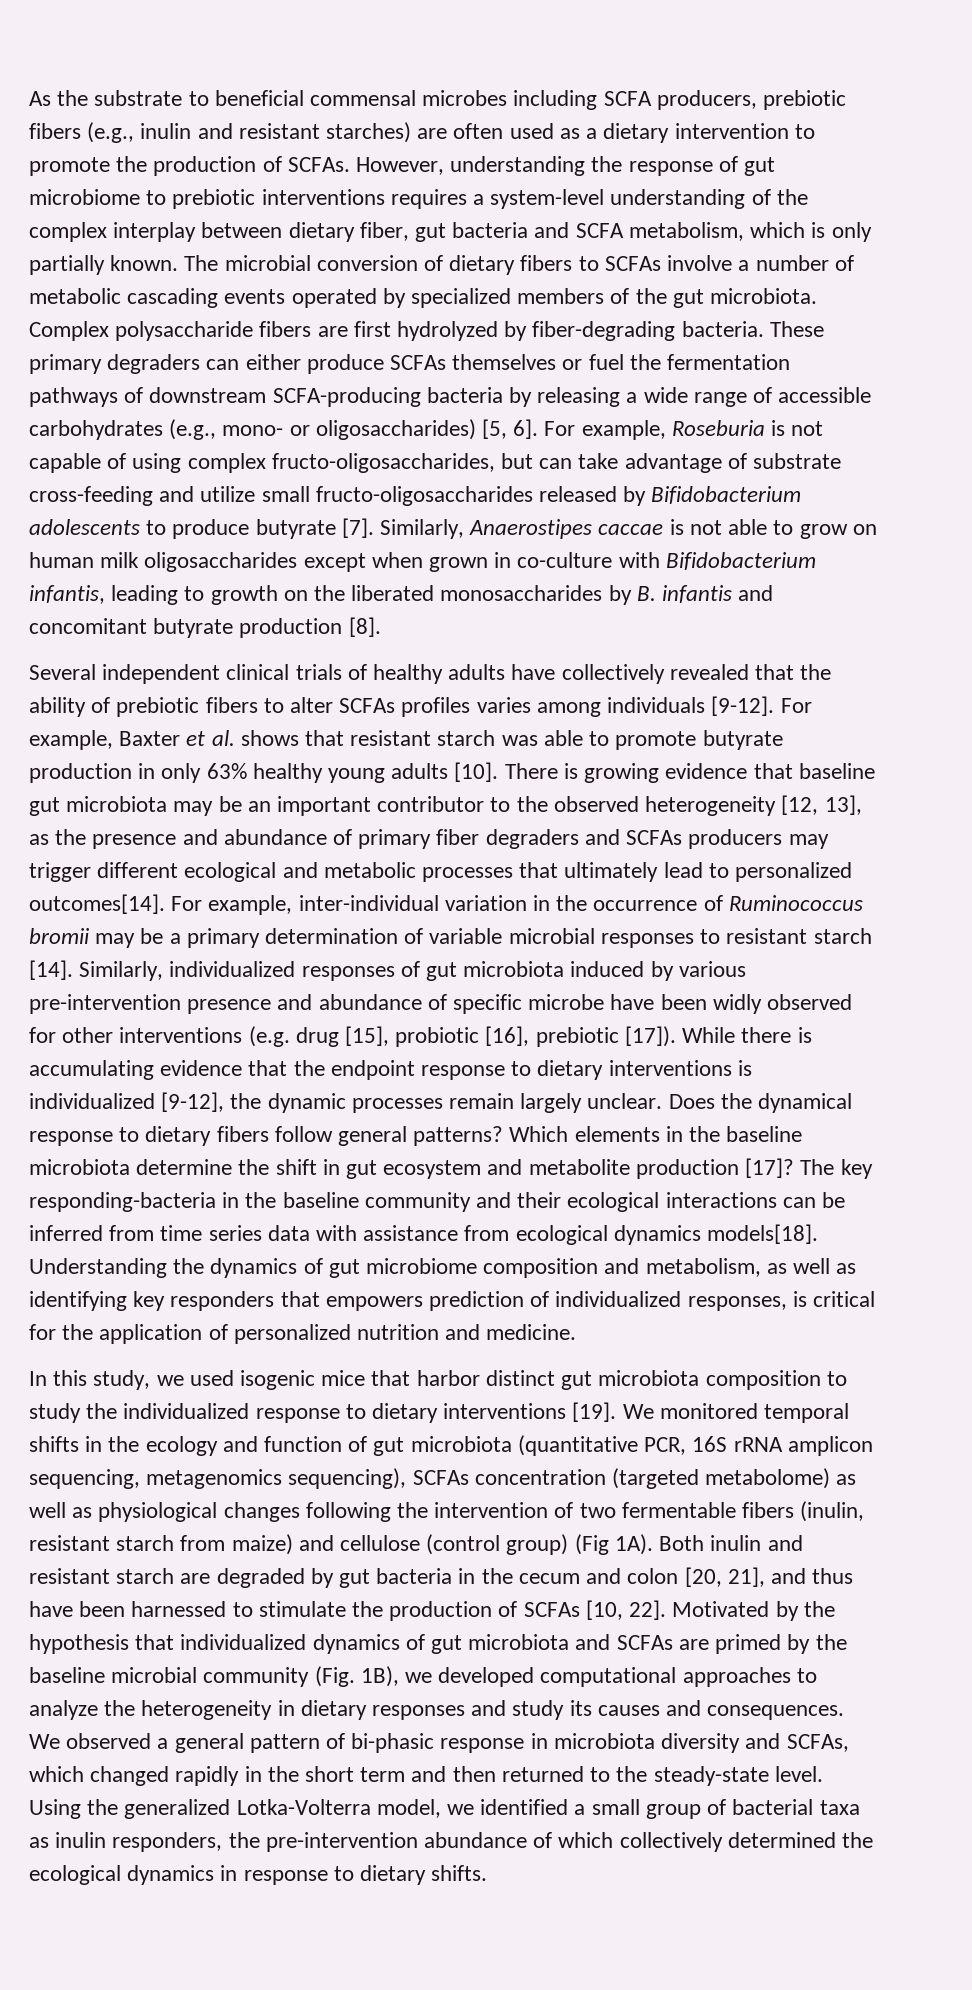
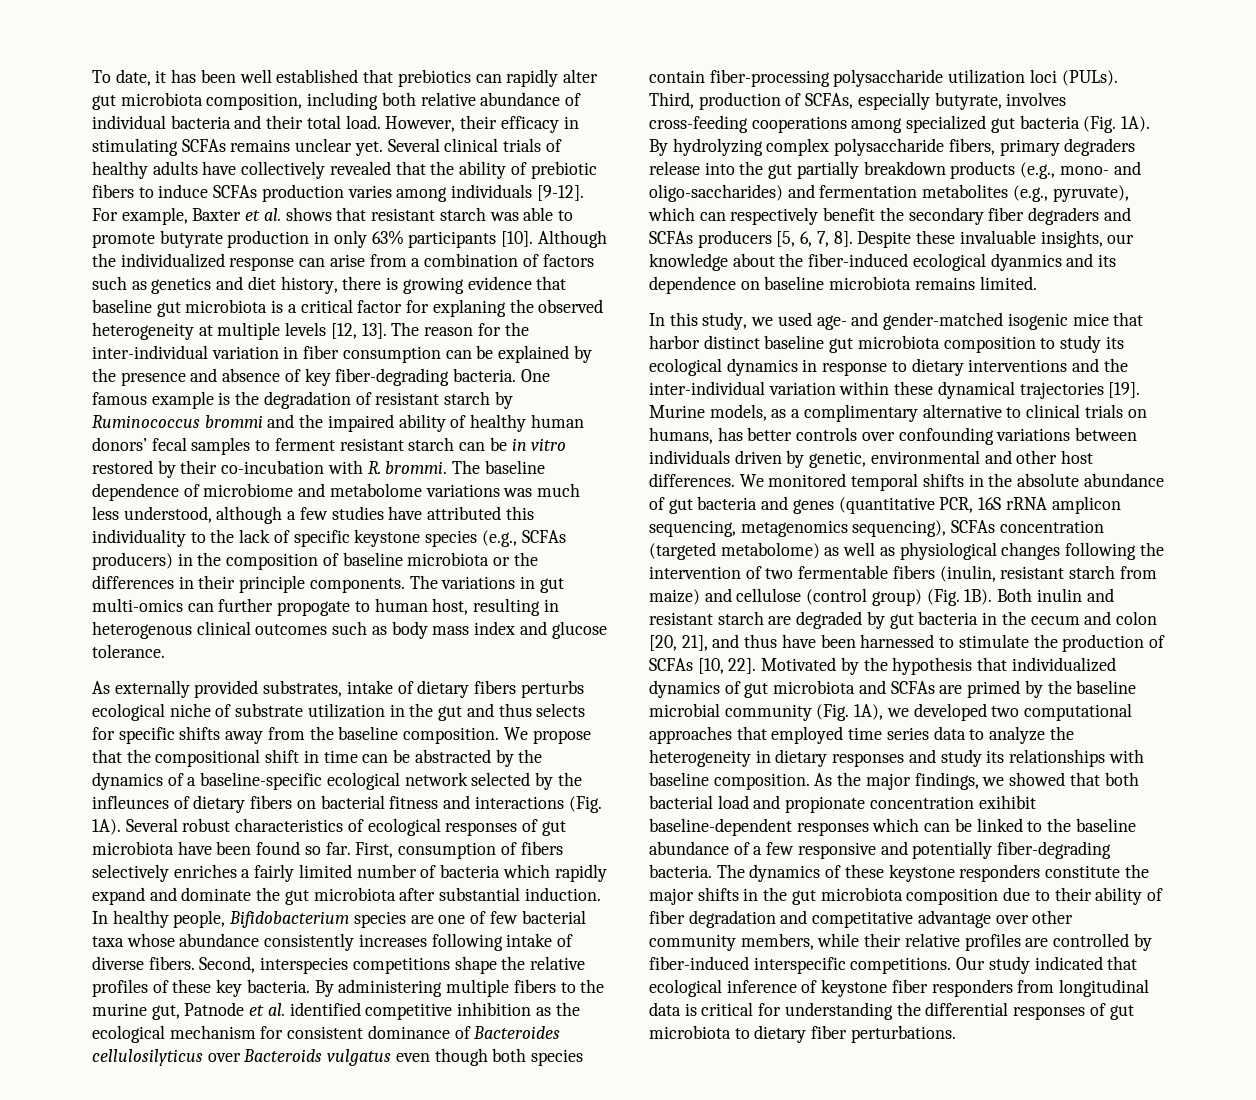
[29,90,847,110] [29,122,815,143] [29,156,776,176] [29,189,808,209] [29,222,872,242] [29,255,854,275] [29,288,818,308] [29,321,824,341] [29,354,791,374] [29,387,872,407] [29,419,824,440] [29,453,842,473] [29,486,802,506] [29,518,877,539] [29,552,816,572] [29,585,774,605] [29,617,381,638] [29,664,221,684] As the substrate to beneficial commensal microbes including SCFA producers, prebiotic fibers (e.g., inulin and resistant starches) are often used as a dietary intervention to promote the production of SCFAs. However, understanding the response of gut microbiome to prebiotic interventions requires a system-level understanding of the complex interplay between dietary fiber, gut bacteria and SCFA metabolism, which is only partially known. The microbial conversion of dietary fibers to SCFAs involve a number of metabolic cascading events operated by specialized members of the gut microbiota. Complex polysaccharide fibers are first hydrolyzed by fiber-degrading bacteria. These primary degraders can either produce SCFAs themselves or fuel the fermentation pathways of downstream SCFA-producing bacteria by releasing a wide range of accessible carbohydrates (e.g., mono- or oligosaccharides) [5, 6]. For example, Roseburia is not capable of using complex fructo-oligosaccharides, but can take advantage of substrate cross-feeding and utilize small fructo-oligosaccharides released by Bifidobacterium adolescents to produce butyrate [7]. Similarly, Anaerostipes caccae is not able to grow on human milk oligosaccharides except when grown in co-culture with Bifidobacterium infantis, leading to growth on the liberated monosaccharides by B. infantis and concomitant butyrate production [8]. // Several independent -> [92,69,598,87] [92,92,582,110] [92,115,579,133] [92,138,440,156] To date, it has been well established that prebiotics can rapidly alter gut microbiota composition, including both relative abundance of individual bacteria and their total load. However, their efficacy in stimulating SCFAs remains unclear yet. Several
[290,697,471,717] alter SCFAs profiles -> [158,184,344,202] induce SCFAs production
[252,762,558,783] healthy young adults [10]. There -> [408,230,607,248] [92,253,594,271] [92,276,382,294] participants [10]. Although the individualized response can arise from a combination of factors such as genetics and diet history, there
[173,795,862,816] [29,829,432,849] may be an important contributor to the observed heterogeneity [12, 13], as the presence and abundance of primary -> [271,299,604,317] [92,322,529,340] [92,345,592,363] [92,368,550,386] [92,391,513,409] [92,414,584,432] [92,437,567,455] [92,460,545,478] [92,483,581,501] [92,506,534,524] [92,529,566,547] [92,552,538,570] [92,575,564,593] [92,598,559,616] [92,621,607,639] [92,644,165,658] [92,680,584,698] [92,703,586,721] [92,726,591,744] [92,749,543,767] [92,772,582,790] [92,795,602,813] [92,818,566,836] [92,841,563,859] [92,864,607,882] [92,887,601,905] [92,910,586,928] [92,933,574,951] [92,956,586,974] [92,979,605,997] [92,1002,580,1020] [92,1025,561,1043] [92,1048,584,1066] [649,69,1118,87] [649,92,1067,110] [649,115,1151,133] [649,138,1136,156] [649,161,1141,179] [649,184,1129,202] [648,207,984,225] is a critical factor for explaning the observed heterogeneity at multiple levels [12, 13]. The reason for the inter-individual variation in fiber consumption can be explained by the presence and absence of key fiber-degrading bacteria. One famous example is the degradation of resistant starch by Ruminococcus brommi and the impaired ability of healthy human donors’ fecal samples to ferment resistant starch can be in vitro restored by their co-incubation with R. brommi. The baseline dependence of microbiome and metabolome variations was much less understood, although a few studies have attributed this individuality to the lack of specific keystone species (e.g., SCFAs producers) in the composition of baseline microbiota or the differences in their principle components. The variations in gut multi-omics can further propogate to human host, resulting in heterogenous clinical outcomes such as body mass index and glucose tolerance. // As externally provided substrates, intake of dietary fibers perturbs ecological niche of substrate utilization in the gut and thus selects for specific shifts away from the baseline composition. We propose that the compositional shift in time can be abstracted by the dynamics of a baseline-specific ecological network selected by the infleunces of dietary fibers on bacterial fitness and interactions (Fig. 1A). Several robust characteristics of ecological responses of gut microbiota have been found so far. First, consumption of fibers selectively enriches a fairly limited number of bacteria which rapidly expand and dominate the gut microbiota after substantial induction. In healthy people, Bifidobacterium species are one of few bacterial taxa whose abundance consistently increases following intake of diverse fibers. Second, interspecies competitions shape the relative profiles of these key bacteria. By administering multiple fibers to the murine gut, Patnode et al. identified competitive inhibition as the ecological mechanism for consistent dominance of Bacteroides cellulosilyticus over Bacteroids vulgatus even though both species contain fiber-processing polysaccharide utilization loci (PULs). Third, production of SCFAs, especially butyrate, involves cross-feeding cooperations among specialized gut bacteria (Fig. 1A). By hydrolyzing complex polysaccharide fibers, primary degraders release into the gut partially breakdown products (e.g., mono- and oligo-saccharides) and fermentation metabolites (e.g., pyruvate), which can respectively benefit the secondary
[788,834,829,849] [29,862,853,882] [29,894,863,915] [29,928,872,948] [29,960,746,981] [29,994,853,1014] [29,1026,812,1047] [29,1060,752,1080] [29,1092,853,1113] [29,1126,803,1146] [29,1158,873,1179] [29,1192,846,1212] [29,1224,819,1245] [29,1258,857,1278] [29,1291,876,1311] [29,1324,577,1344] may trigger different ecological and metabolic processes that ultimately lead to personalized outcomes[14]. For example, inter-individual variation in the occurrence of Ruminococcus bromii may be a primary determination of variable microbial responses to resistant starch [14]. Similarly, individualized responses of gut microbiota induced by various pre-intervention presence and abundance of specific microbe have been widly observed for other interventions (e.g. drug [15], probiotic [16], prebiotic [17]). While there is accumulating evidence that the endpoint response to dietary interventions is individualized [9-12], the dynamic processes remain largely unclear. Does the dynamical response to dietary fibers follow general patterns? Which elements in the baseline microbiota determine the shift in gut ecosystem and metabolite production [17]? The key responding-bacteria in the baseline community and their ecological interactions can be inferred from time series data with assistance from ecological dynamics models[18]. Understanding the dynamics of gut microbiome composition and metabolism, as well as identifying key responders that empowers prediction of individualized responses, is critical for the application of personalized nutrition and medicine. -> [776,230,1135,248] [649,253,1117,271] [649,276,1037,294] [5, 6, 7, 8]. Despite these invaluable insights, our knowledge about the fiber-induced ecological dyanmics and its dependence on baseline microbiota remains limited.
(234, 1378) none -> [816,312,1004,330] age- and gender-matched
(555, 1378) none -> [764,335,825,349] baseline
[86,1402,617,1423] the individualized response to dietary interventions [19]. -> [1105,336,1124,349] [649,358,1128,376] [649,381,1141,399] [649,404,1147,422] [649,427,1138,445] [649,450,1094,468] [649,473,735,487] its ecological dynamics in response to dietary interventions and the inter-individual variation within these dynamical trajectories [19]. Murine models, as a complimentary alternative to clinical trials on humans, has better controls over confounding variations between individuals driven by genetic, environmental and other host differences.
[145,1436,512,1456] ecology and function of gut microbiota -> [1017,473,1164,487] [649,496,834,514] absolute abundance of gut bacteria and genes
[574,1534,653,1555] (Fig 1A). -> [926,589,993,606] (Fig. 1B).
[360,1666,399,1687] 1B), -> [854,704,884,720] 1A),
(535, 1677) none -> [991,706,1020,717] two
(791, 1677) none -> [736,726,966,744] that employed time series data
[597,1700,845,1720] [29,1733,849,1753] [29,1766,823,1786] [29,1799,860,1819] [29,1832,874,1852] [29,1865,488,1885] causes and consequences. We observed a general pattern of bi-phasic response in microbiota diversity and SCFAs, which changed rapidly in the short term and then returned to the steady-state level. Using the generalized Lotka-Volterra model, we identified a small group of bacterial taxa as inulin responders, the pre-intervention abundance of which collectively determined the ecological dynamics in response to dietary shifts. -> [1009,749,1144,767] [649,772,1139,790] [649,795,1036,813] [649,818,1136,836] [649,841,1112,859] [649,864,1149,882] [649,887,1163,905] [649,910,1074,928] [649,933,1152,951] [649,956,1138,974] [649,979,1150,997] [649,1002,1134,1020] [649,1025,956,1043] relationships with baseline composition. As the major findings, we showed that both bacterial load and propionate concentration exihibit baseline-dependent responses which can be linked to the baseline abundance of a few responsive and potentially fiber-degrading bacteria. The dynamics of these keystone responders constitute the major shifts in the gut microbiota composition due to their ability of fiber degradation and competitative advantage over other community members, while their relative profiles are controlled by fiber-induced interspecific competitions. Our study indicated that ecological inference of keystone fiber responders from longitudinal data is critical for understanding the differential responses of gut microbiota to dietary fiber perturbations.

